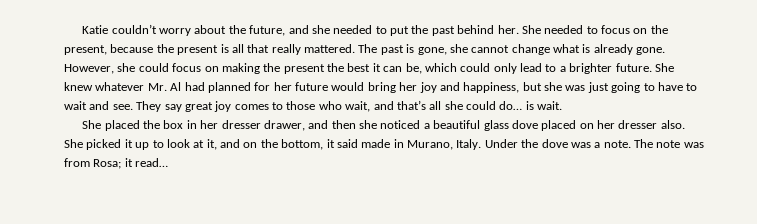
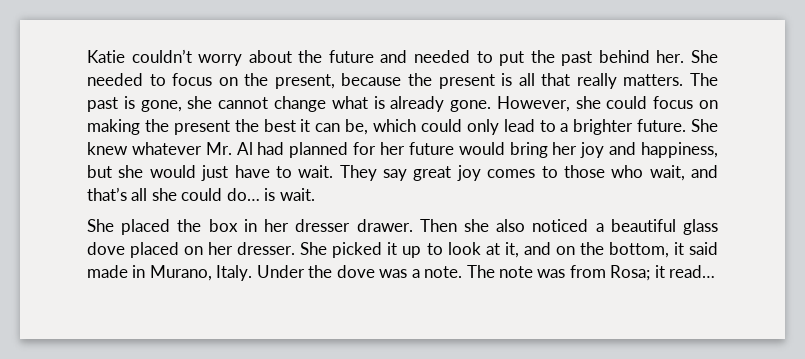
[249,25,330,36] future, and she -> [328,50,408,63] future and
[304,44,355,53] mattered. -> [623,74,684,86] matters.
[565,82,698,93] [64,101,133,110] was just going to have to wait and see. -> [149,165,334,181] would just have to wait.
[263,120,378,131] drawer, and then she -> [356,219,526,232] drawer. Then she also
[618,120,685,129] dresser also. -> [237,242,296,255] dresser.

